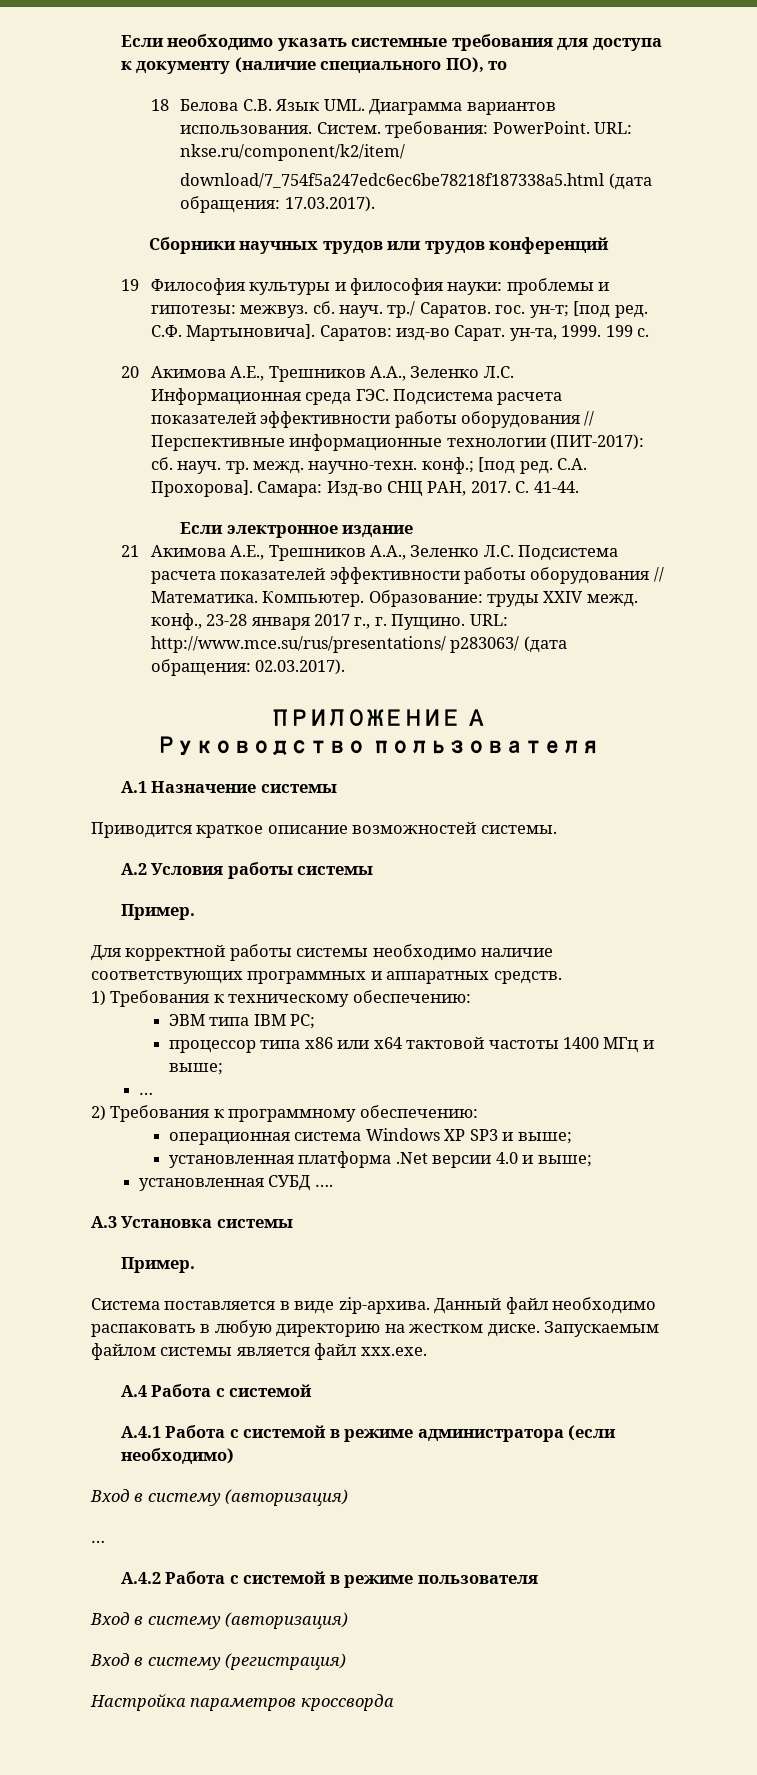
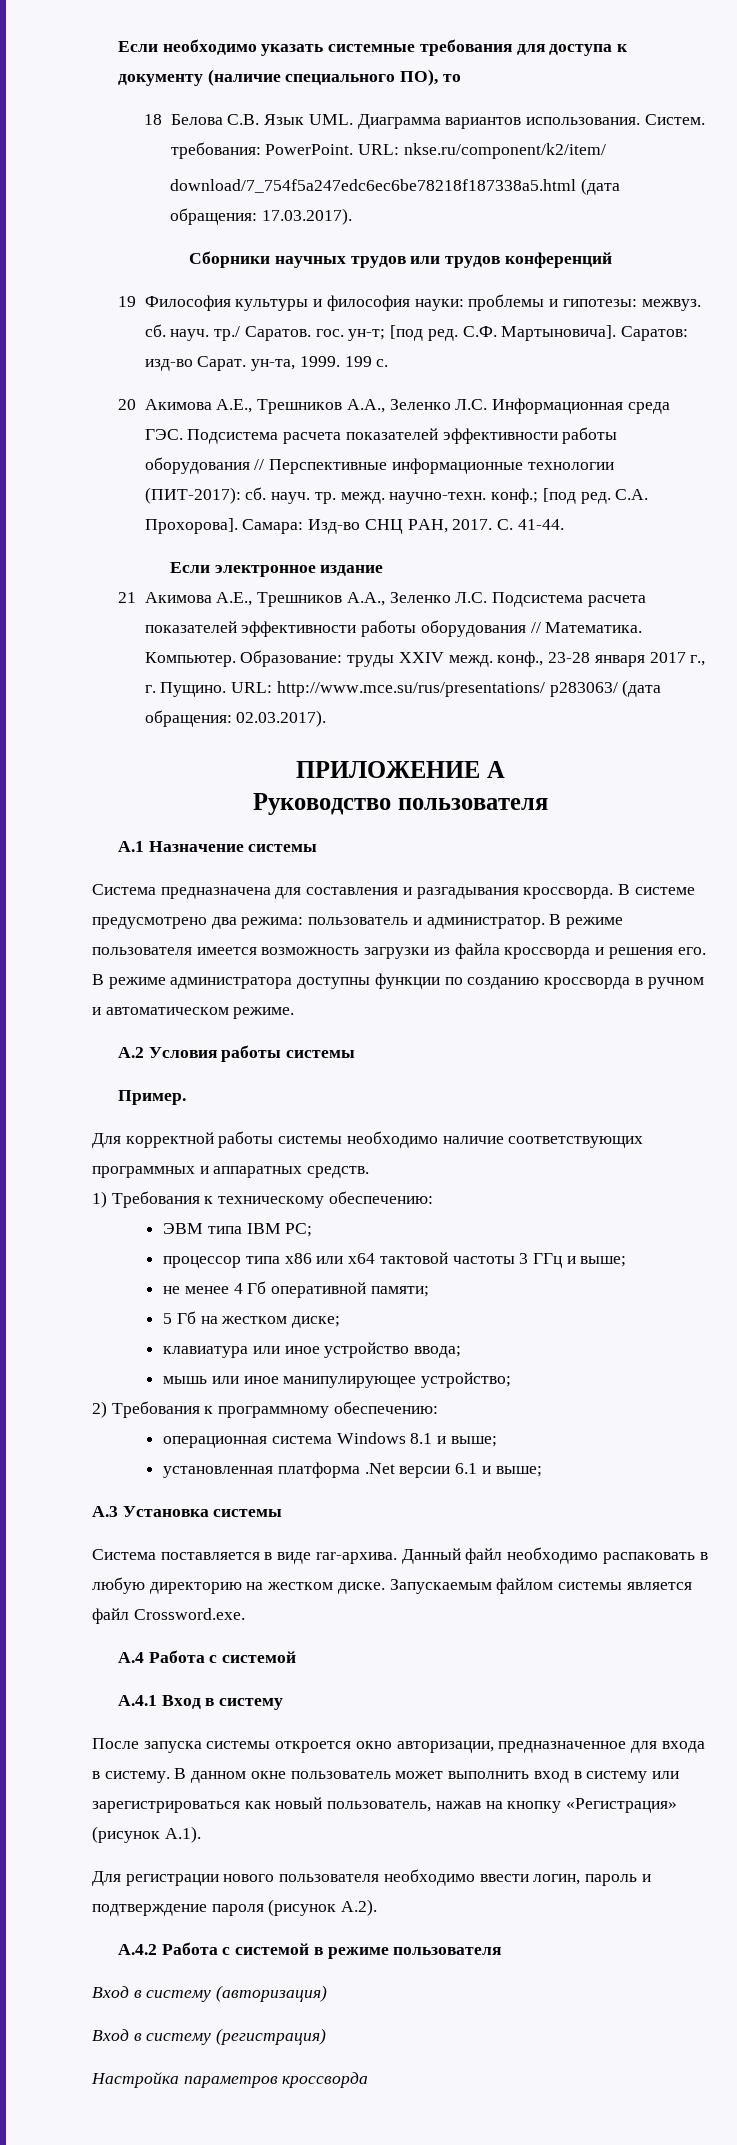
[91,822,557,838] Приводится краткое описание возможностей системы. -> [92,884,695,899] [92,914,624,929] [92,943,706,959] [92,973,704,989] [92,1007,295,1019] Система предназначена для составления и разгадывания кроссворда. В системе предусмотрено два режима: пользователь и администратор. В режиме пользователя имеется возможность загрузки из файла кроссворда и решения его. В режиме администратора доступны функции по созданию кроссворда в ручном и автоматическом режиме.
[562,1037,654,1053] [168,1063,223,1075] [138,1092,153,1095] 1400 МГц и выше; // … -> [519,1253,627,1268] [163,1281,429,1298] [163,1311,341,1328] [163,1342,462,1358] [163,1372,512,1388] 3 ГГц и выше; // не менее 4 Гб оперативной памяти; // 5 Гб на жестком диске; // клавиатура или иное устройство ввода; // мышь или иное манипулирующее устройство;
[444,1129,498,1141] XP SP3 -> [410,1433,433,1444] 8.1
[495,1152,592,1167] [138,1175,333,1191] 4.0 и выше; // установленная СУБД …. -> [455,1463,542,1477] 6.1 и выше;
[120,1257,195,1273] // Пример. -> (283, 1513) none
[338,1297,430,1314] zip-архива. -> [315,1552,397,1564] rar-архива.
[360,1347,427,1356] ххх.exe. -> [133,1608,245,1620] Crossword.exe.
[165,1425,617,1442] [120,1448,234,1464] [90,1489,349,1506] [91,1540,105,1543] Работа с системой в режиме администратора (если необходимо) // Вход в систему (авторизация) // … -> [161,1695,284,1710] [92,1738,705,1753] [92,1768,679,1783] [92,1797,678,1813] [92,1826,201,1843] [92,1869,651,1886] [92,1899,378,1916] Вход в систему // После запуска системы откроется окно авторизации, предназначенное для входа в систему. В данном окне пользователь может выполнить вход в систему или зарегистрироваться как новый пользователь, нажав на кнопку «Регистрация» (рисунок А.1). // Для регистрации нового пользователя необходимо ввести логин, пароль и подтверждение пароля (рисунок А.2).

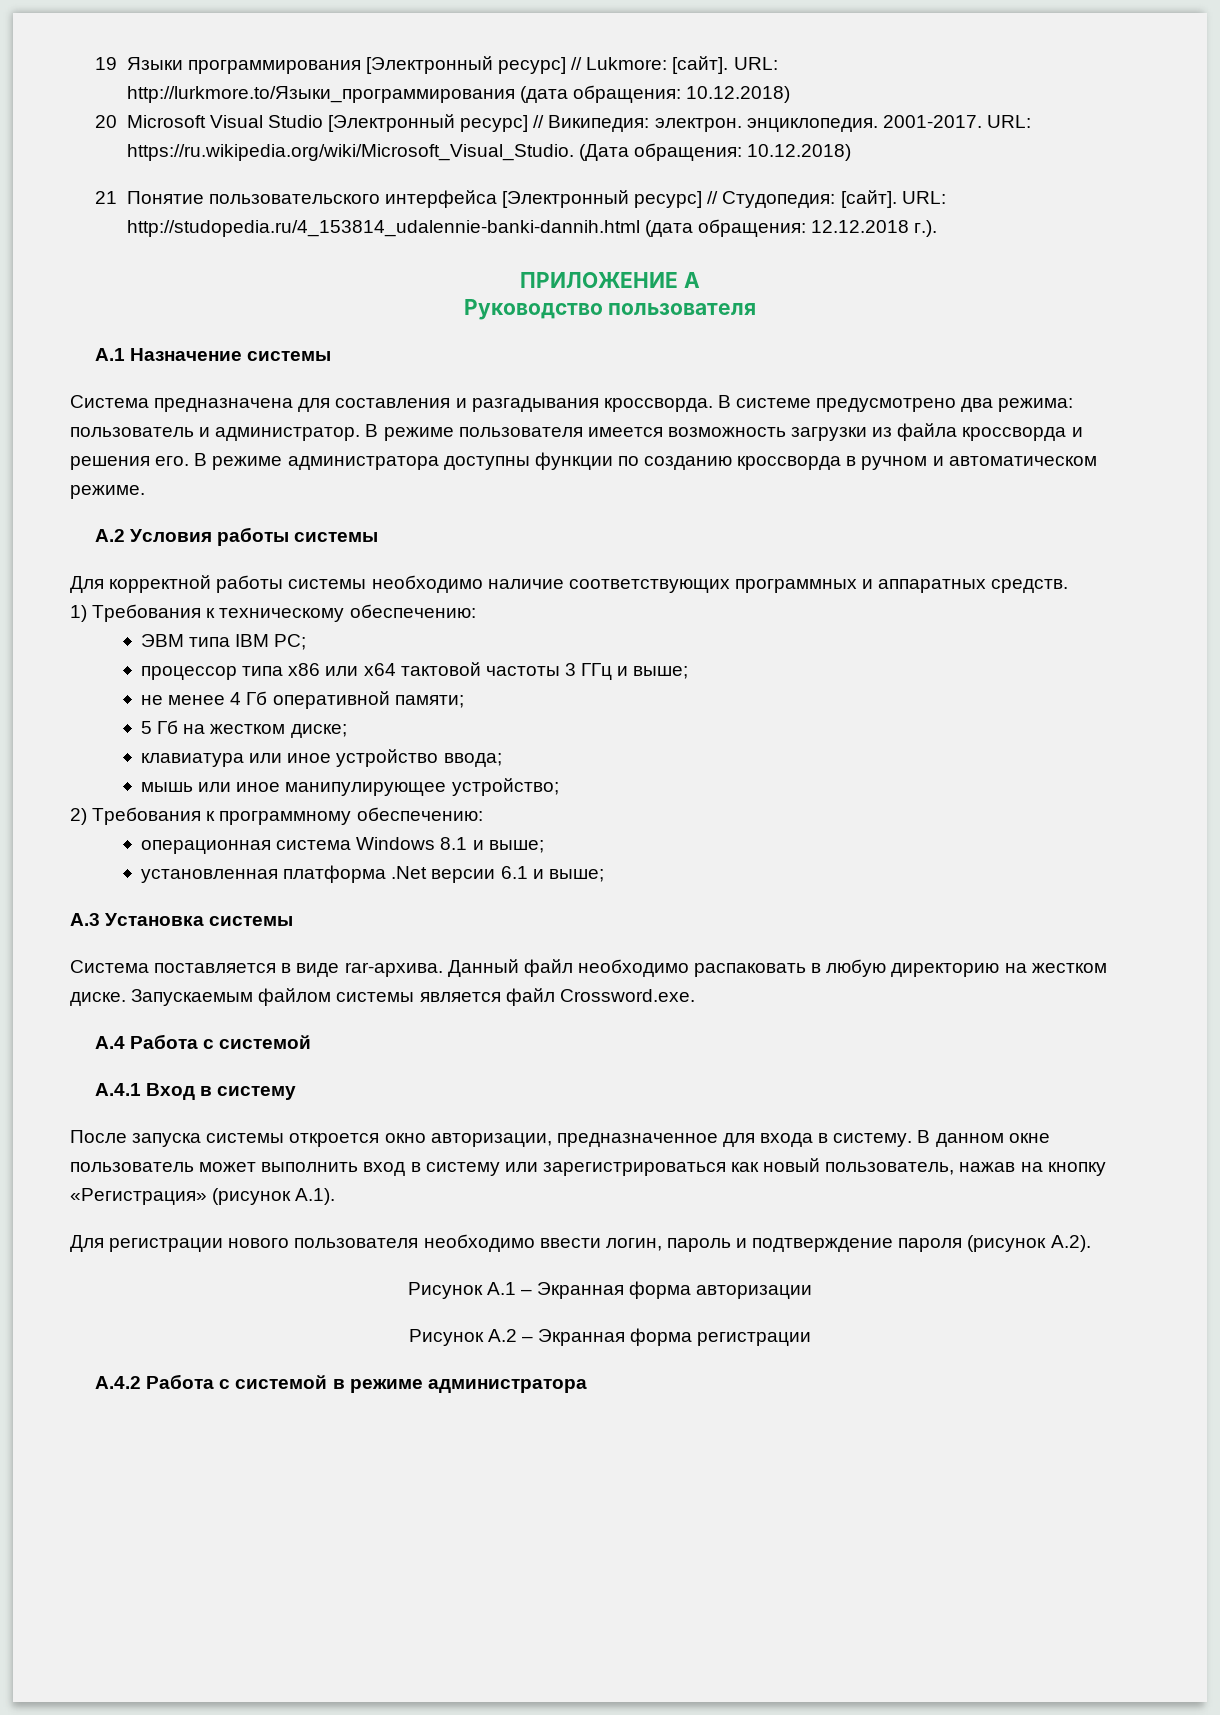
[117,39,629,56] [117,69,461,86] [143,114,705,129] [170,142,606,159] [169,178,620,195] [169,208,352,225] [189,251,612,268] [117,294,701,311] [144,324,688,341] [144,356,389,371] [117,398,670,414] [144,427,618,444] [144,457,614,474] [144,487,649,504] [144,518,564,534] [169,562,384,577] [117,592,646,607] [144,620,643,637] [144,650,706,667] [144,680,662,697] [144,710,327,727] Если необходимо указать системные требования для доступа к документу (наличие специального ПО), то // 18 Белова С.В. Язык UML. Диаграмма вариантов использования. Систем. требования: PowerPoint. URL: nkse.ru/component/k2/item/ // download/7_754f5a247edc6ec6be78218f187338a5.html (дата обращения: 17.03.2017). // Сборники научных трудов или трудов конференций // 19 Философия культуры и философия науки: проблемы и гипотезы: межвуз. сб. науч. тр./ Саратов. гос. ун-т; [под ред. С.Ф. Мартыновича]. Саратов: изд-во Сарат. ун-та, 1999. 199 с. // 20 Акимова А.Е., Трешников А.А., Зеленко Л.С. Информационная среда ГЭС. Подсистема расчета показателей эффективности работы оборудования // Перспективные информационные технологии (ПИТ-2017): сб. науч. тр. межд. научно-техн. конф.; [под ред. С.А. Прохорова]. Самара: Изд-во СНЦ РАН, 2017. С. 41-44. // Если электронное издание // 21 Акимова А.Е., Трешников А.А., Зеленко Л.С. Подсистема расчета показателей эффективности работы оборудования // Математика. Компьютер. Образование: труды XXIV межд. конф., 23-28 января 2017 г., г. Пущино. URL: http://www.mce.su/rus/presentations/ p283063/ (дата обращения: 02.03.2017). -> [95,56,778,74] [126,85,790,103] [95,114,1031,132] [126,143,851,161] [95,190,946,208] [126,219,938,237] 19 Языки программирования [Электронный ресурс] // Lukmore: [сайт]. URL: http://lurkmore.to/Языки_программирования (дата обращения: 10.12.2018) // 20 Microsoft Visual Studio [Электронный ресурс] // Википедия: электрон. энциклопедия. 2001-2017. URL: https://ru.wikipedia.org/wiki/Microsoft_Visual_Studio. (Дата обращения: 10.12.2018) // 21 Понятие пользовательского интерфейса [Электронный ресурс] // Студопедия: [сайт]. URL: http://studopedia.ru/4_153814_udalennie-banki-dannih.html (дата обращения: 12.12.2018 г.).
[117,1090,186,1105] // Пример. -> (379, 537) none
(378, 1907) none -> [407,1281,813,1299] [408,1328,812,1346] // Рисунок А.1 – Экранная форма авторизации // Рисунок А.2 – Экранная форма регистрации
[393,1947,502,1955] [92,1985,328,2002] [92,2028,327,2045] [91,2072,369,2088] пользователя // Вход в систему (авторизация) // Вход в систему (регистрация) // Настройка параметров кроссворда -> [427,1379,587,1393] администратора

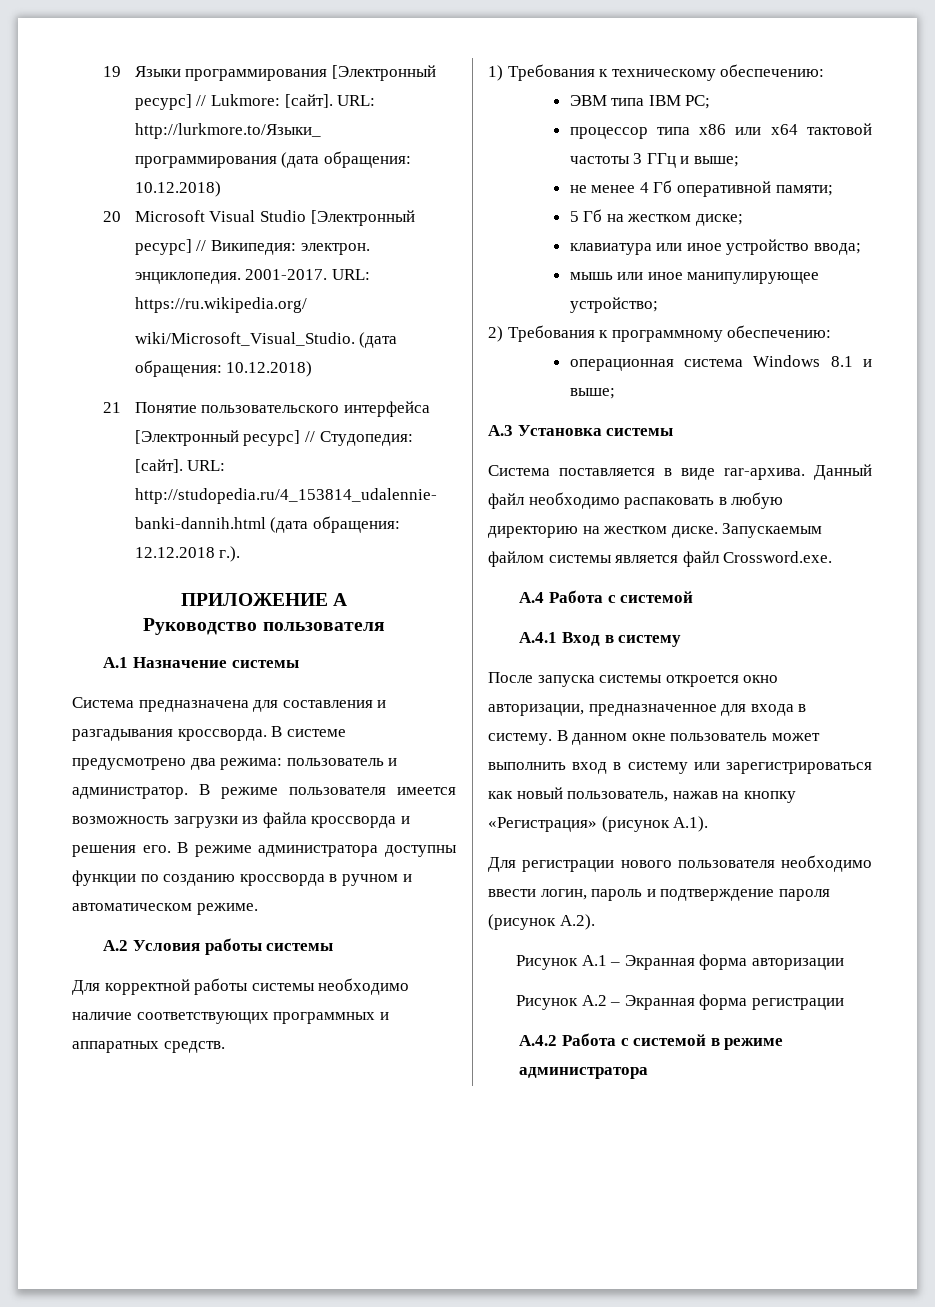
[126,144,629,161] https://ru.wikipedia.org/wiki/Microsoft_Visual_Studio. (Дата -> [134,297,307,313] [134,332,398,348] https://ru.wikipedia.org/ // wiki/Microsoft_Visual_Studio. (дата
[141,865,604,883] // установленная платформа .Net версии 6.1 и выше; -> (615, 393) none

